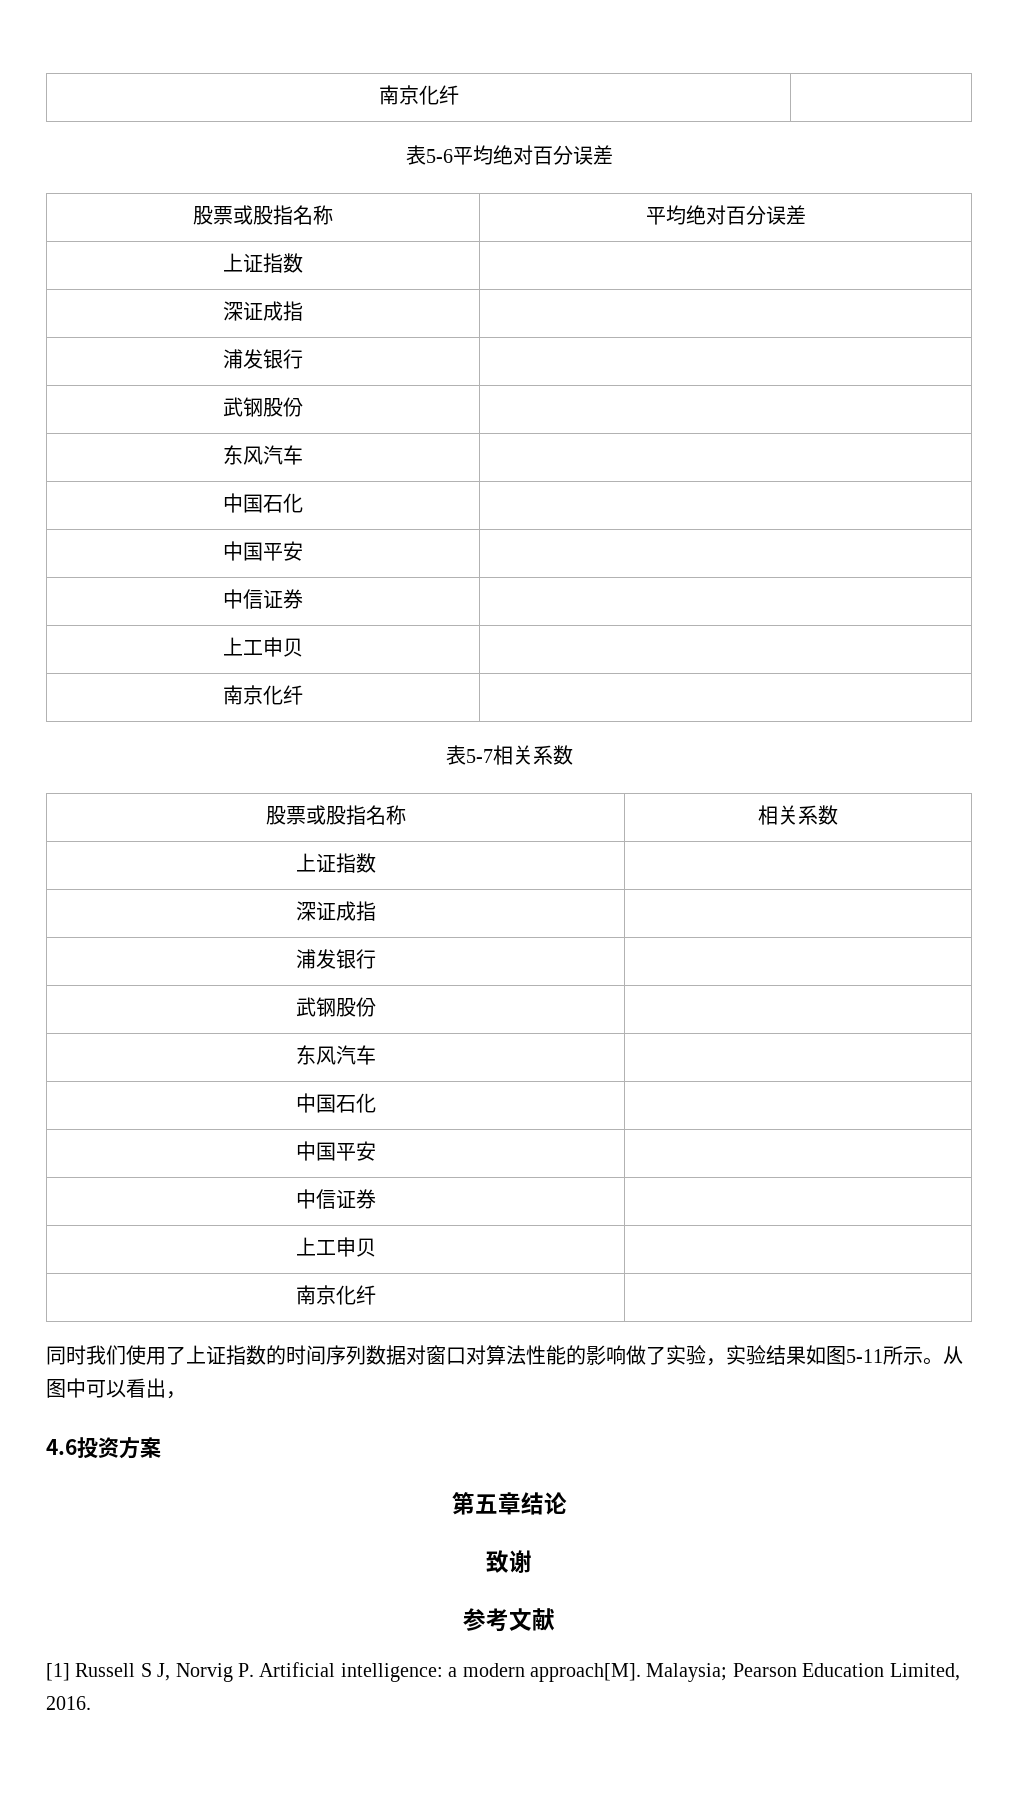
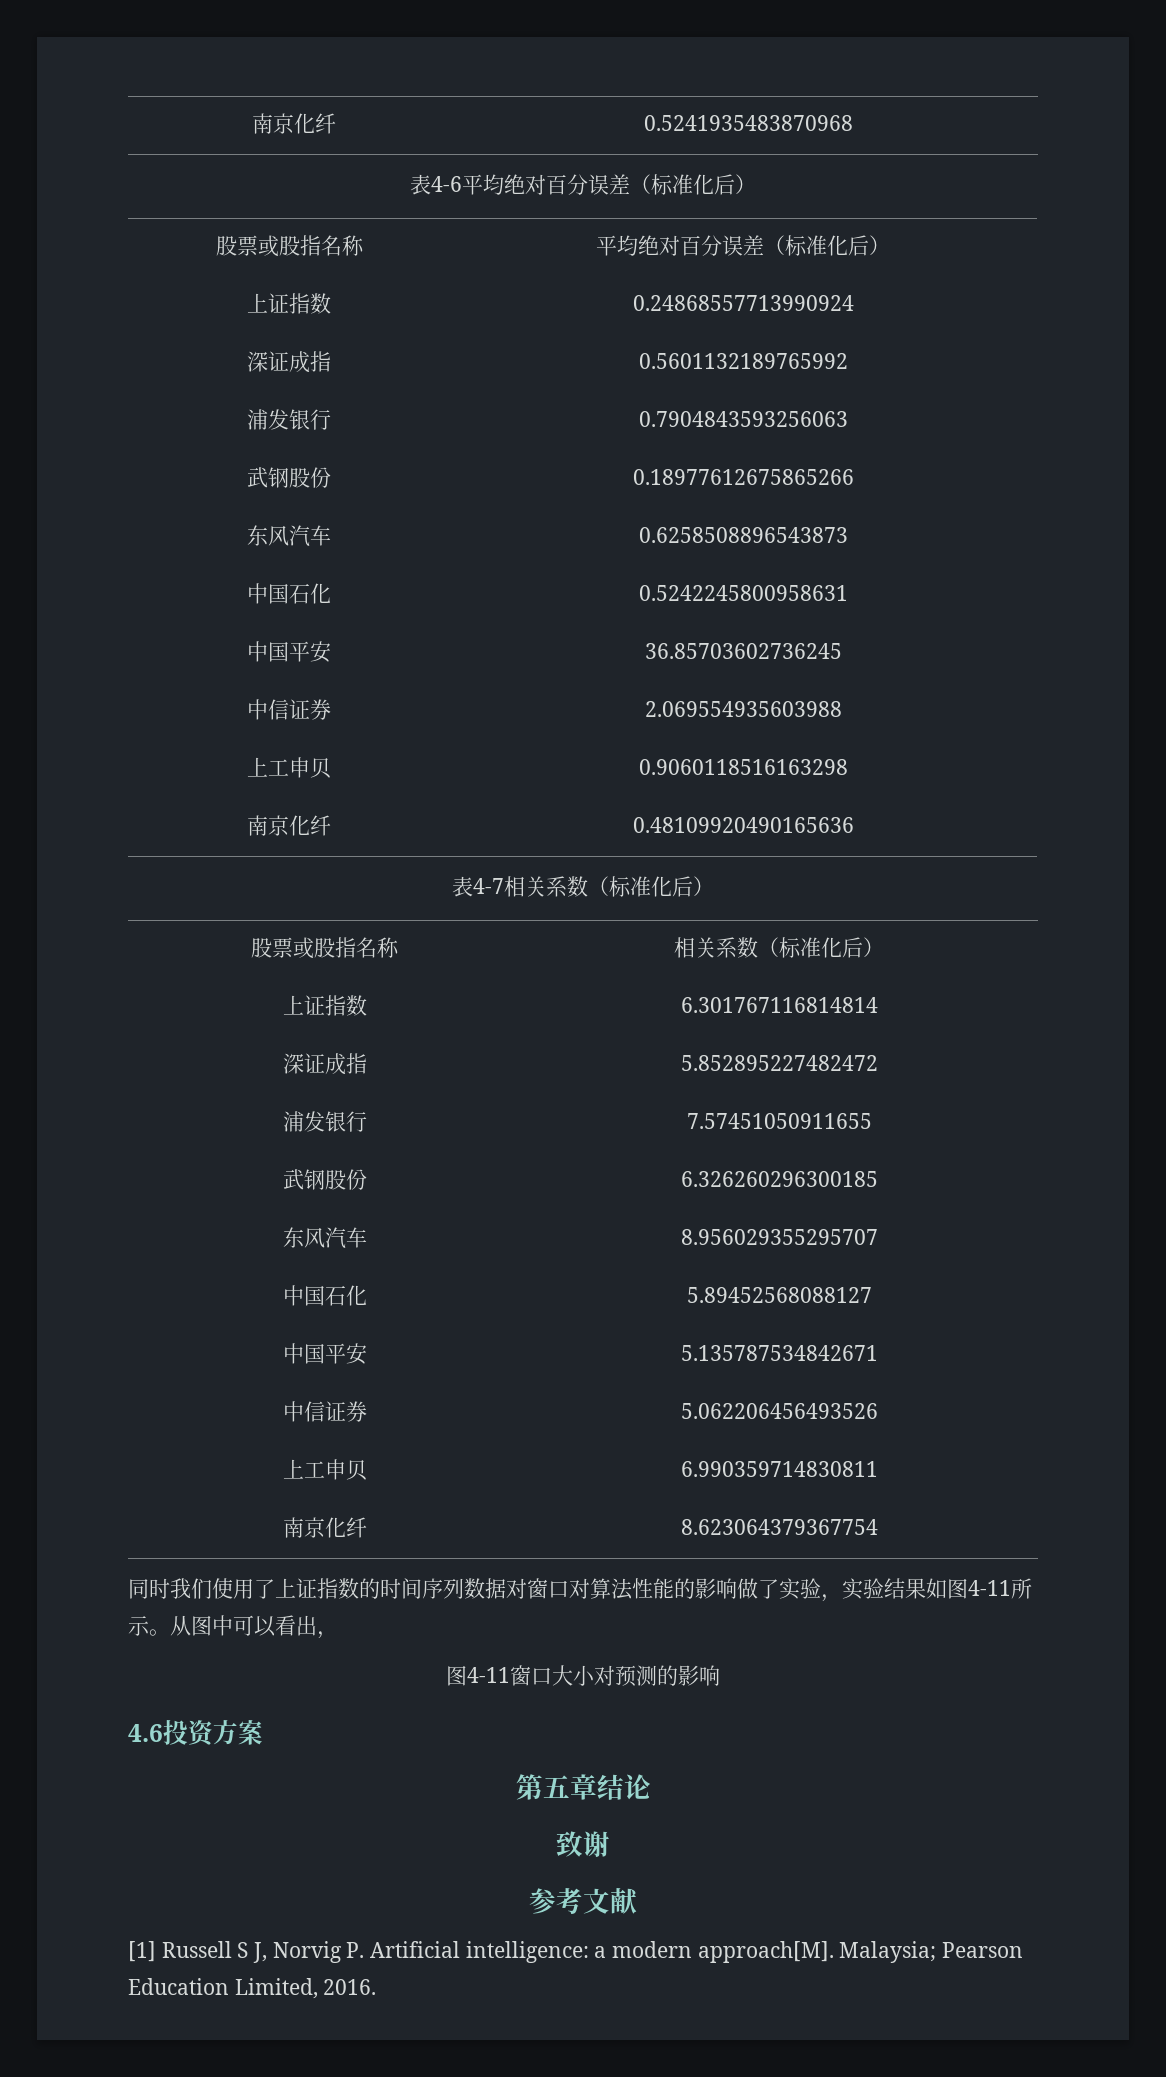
[378,85,459,105] [405,145,613,165] 南京化纤 | // 表5-6平均绝对百分误差 -> [252,113,336,134] [644,115,853,131] [410,174,756,195] 南京化纤 | 0.5241935483870968 // 表4-6平均绝对百分误差（标准化后）
[223,253,303,273] [223,301,303,321] [223,349,303,369] [223,397,303,417] [223,445,303,465] [223,493,303,513] [223,541,303,561] [223,589,303,609] [223,637,303,657] [223,685,303,705] [445,745,573,765] // 上证指数 | // 深证成指 | // 浦发银行 | // 武钢股份 | // 东风汽车 | // 中国石化 | // 中国平安 | // 中信证券 | // 上工申贝 | // 南京化纤 | // 表5-7相关系数 -> [764,235,890,256] [247,293,331,314] [632,295,854,311] [247,351,331,373] [638,353,848,369] [247,409,331,430] [638,411,848,427] [247,467,331,488] [632,469,854,485] [247,525,331,547] [638,527,848,543] [247,583,331,604] [638,585,848,601] [247,641,331,663] [644,643,842,659] [247,699,331,720] [644,701,842,717] [247,757,331,779] [638,759,848,775] [247,815,331,836] [632,817,854,833] [452,876,714,897] （标准化后） // 上证指数 | 0.24868557713990924 // 深证成指 | 0.5601132189765992 // 浦发银行 | 0.7904843593256063 // 武钢股份 | 0.18977612675865266 // 东风汽车 | 0.6258508896543873 // 中国石化 | 0.5242245800958631 // 中国平安 | 36.85703602736245 // 中信证券 | 2.069554935603988 // 上工申贝 | 0.9060118516163298 // 南京化纤 | 0.48109920490165636 // 表4-7相关系数（标准化后）
[295,853,376,873] [295,901,376,921] [295,949,376,969] [295,997,376,1017] [295,1045,376,1065] [295,1093,376,1113] [295,1141,376,1161] [295,1189,376,1209] [295,1237,376,1257] [295,1285,376,1305] // 上证指数 | // 深证成指 | // 浦发银行 | // 武钢股份 | // 东风汽车 | // 中国石化 | // 中国平安 | // 中信证券 | // 上工申贝 | // 南京化纤 | -> [758,937,884,958] [282,995,367,1016] [680,997,878,1013] [282,1053,367,1075] [680,1055,878,1071] [282,1111,367,1132] [686,1113,872,1129] [282,1169,367,1190] [680,1171,878,1187] [282,1227,367,1249] [680,1229,878,1245] [282,1285,367,1306] [686,1287,872,1303] [282,1343,367,1365] [680,1345,878,1361] [282,1401,367,1422] [680,1403,878,1419] [282,1459,367,1481] [680,1461,878,1477] [282,1517,367,1538] [680,1519,878,1535] （标准化后） // 上证指数 | 6.301767116814814 // 深证成指 | 5.852895227482472 // 浦发银行 | 7.57451050911655 // 武钢股份 | 6.326260296300185 // 东风汽车 | 8.956029355295707 // 中国石化 | 5.89452568088127 // 中国平安 | 5.135787534842671 // 中信证券 | 5.062206456493526 // 上工申贝 | 6.990359714830811 // 南京化纤 | 8.623064379367754
[846,1349,883,1363] 5-11 -> [968,1580,1011,1596] 4-11
(186, 1395) none -> [446,1665,720,1687] // 图4-11窗口大小对预测的影响

